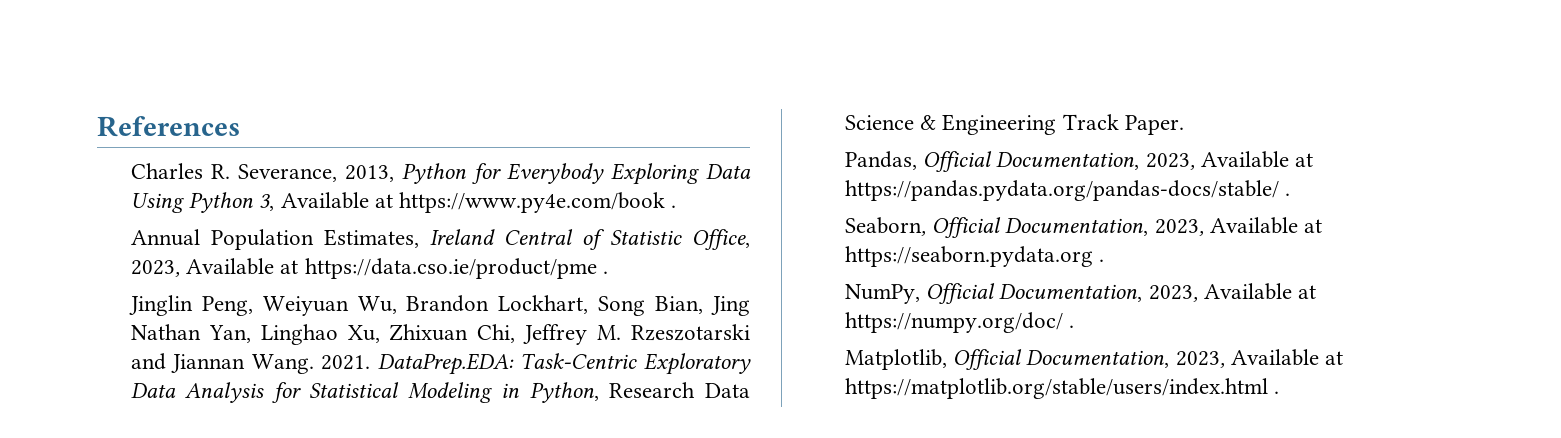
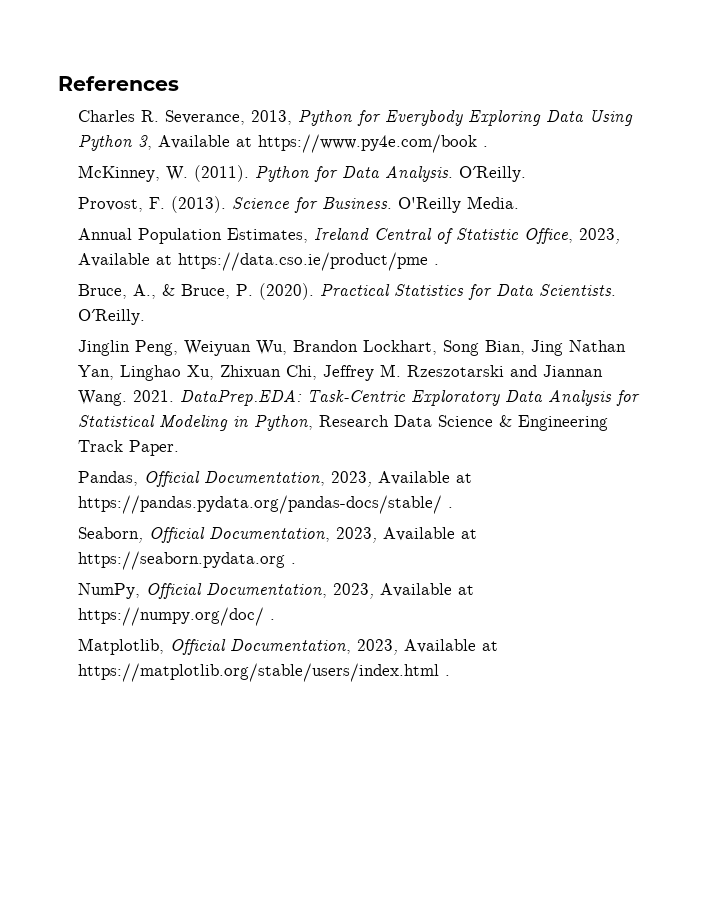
(677, 206) none -> [77,165,526,182] [77,196,519,213] // McKinney, W. (2011). Python for Data Analysis. O′Reilly. // Provost, F. (2013). Science for Business. O'Reilly Media.
(608, 272) none -> [77,283,616,300] [77,309,145,325] // Bruce, A., & Bruce, P. (2020). Practical Statistics for Data Scientists. O′Reilly.

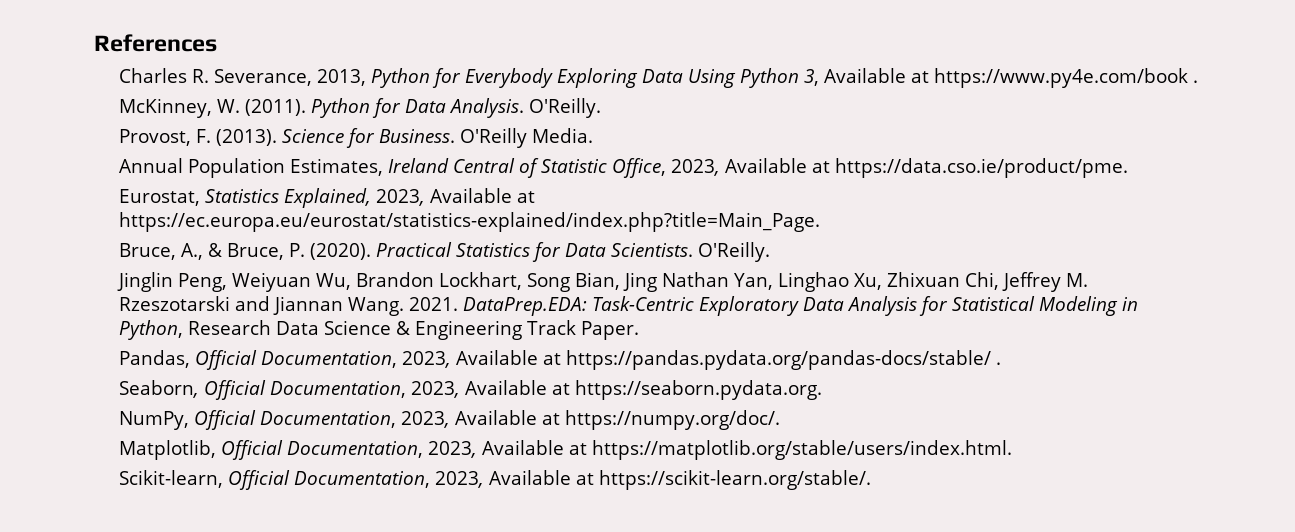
[177,252,439,271] https://data.cso.ie/product/pme . -> [834,158,1128,178] [118,188,535,208] [118,212,820,232] https://data.cso.ie/product/pme. // Eurostat, Statistics Explained, 2023, Available at https://ec.europa.eu/eurostat/statistics-explained/index.php?title=Main_Page.
[77,551,296,570] https://seaborn.pydata.org . -> [574,380,822,400] https://seaborn.pydata.org.
[77,607,275,626] https://numpy.org/doc/ . -> [564,410,780,430] https://numpy.org/doc/.
[77,663,450,682] https://matplotlib.org/stable/users/index.html . -> [591,440,1012,460] [118,470,871,490] https://matplotlib.org/stable/users/index.html. // Scikit-learn, Official Documentation, 2023, Available at https://scikit-learn.org/stable/.

